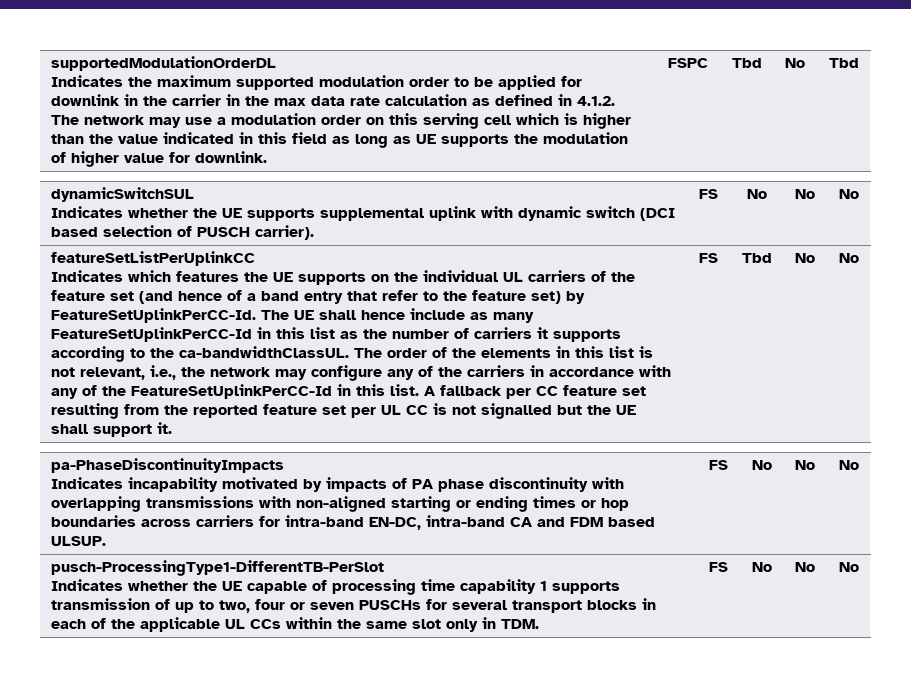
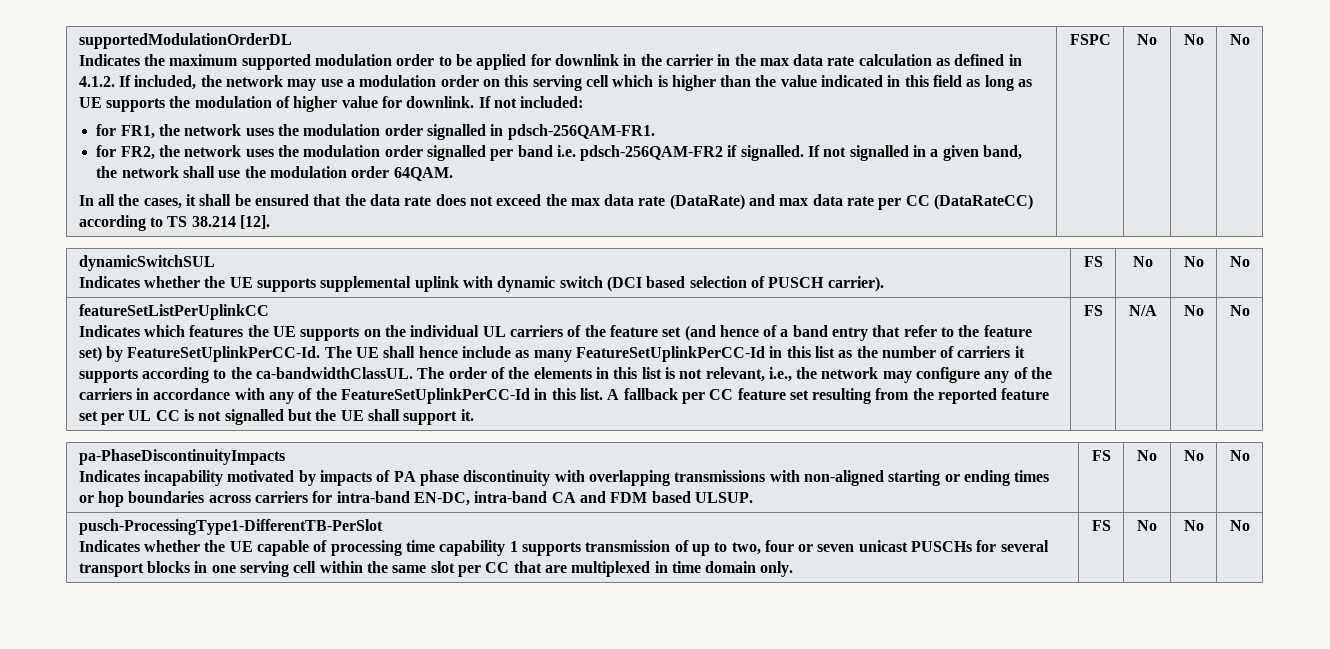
[51,115,80,125] The -> [119,75,222,90] If included, the
(268, 157) none -> [478,96,584,108] [96,124,655,140] [96,145,1023,161] [96,166,453,181] [78,194,1034,210] [78,215,270,231] If not included: // for FR1, the network uses the modulation order signalled in pdsch-256QAM-FR1. // for FR2, the network uses the modulation order signalled per band i.e. pdsch-256QAM-FR2 if signalled. If not signalled in a given band, the network shall use the modulation order 64QAM. // In all the cases, it shall be ensured that the data rate does not exceed the max data rate (DataRate) and max data rate per CC (DataRateCC) according to TS 38.214 [12].
[731,58,762,68] [785,58,805,68] [828,58,859,68] Tbd | No | Tbd -> [1137,34,1157,45] [1183,34,1204,45] [1229,34,1250,45] No | No | No
[741,253,772,263] Tbd -> [1129,305,1157,316] N/A
(355, 606) none -> [858,540,908,552] unicast
[51,617,540,632] each of the applicable UL CCs within the same slot only in TDM. -> [211,561,794,577] one serving cell within the same slot per CC that are multiplexed in time domain only.

